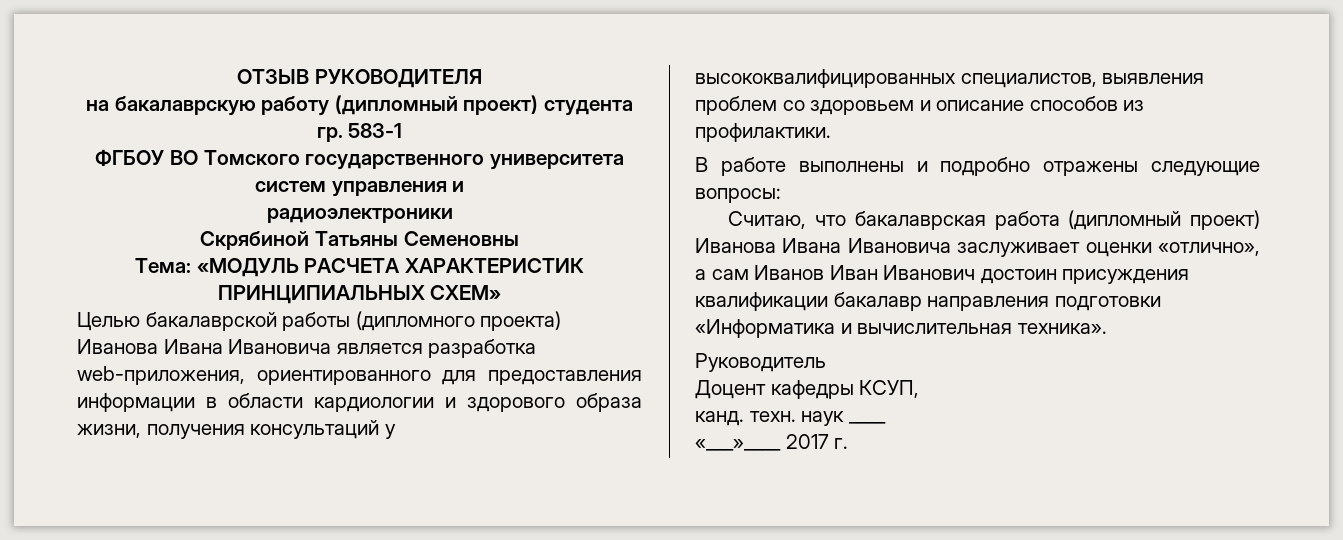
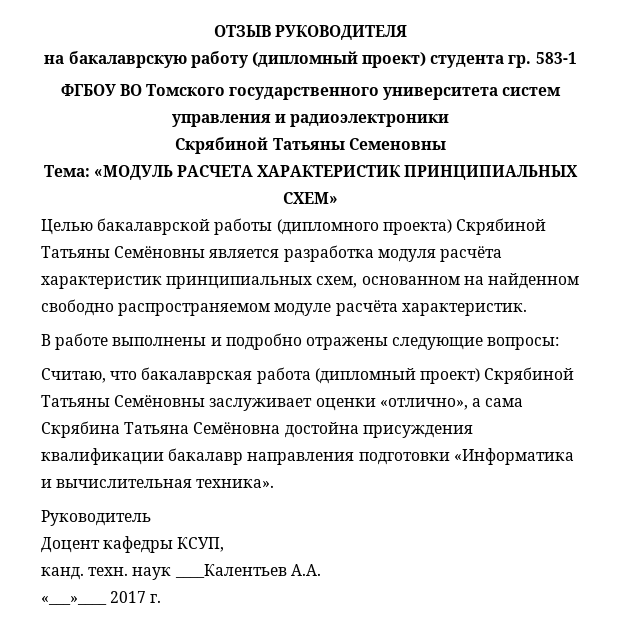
(465, 186) // -> (286, 118) none
[77,339,537,358] [77,366,642,385] [77,393,642,412] [77,420,396,439] [695,69,1205,88] [695,96,1145,115] [695,123,831,142] Иванова Ивана Ивановича является разработка web-приложения, ориентированного для предоставления информации в области кардиологии и здорового образа жизни, получения консультаций у высококвалифицированных специалистов, выявления проблем со здоровьем и описание способов из профилактики. -> [455,218,546,235] [41,245,502,262] [41,273,579,289] [41,299,527,316] Скрябиной Татьяны Семёновны является разработка модуля расчёта характеристик принципиальных схем, основанном на найденном свободно распространяемом модуле расчёта характеристик.
[695,238,951,253] Иванова Ивана Ивановича -> [484,367,575,384] [41,395,206,407] Скрябиной Татьяны Семёновны
[711,265,1057,284] сам Иванов Иван Иванович достоин -> [485,398,524,407] [41,421,359,438] сама Скрябина Татьяна Семёновна достойна
[848,422,886,424] ____ -> [174,564,321,578] ____Калентьев А.А.

